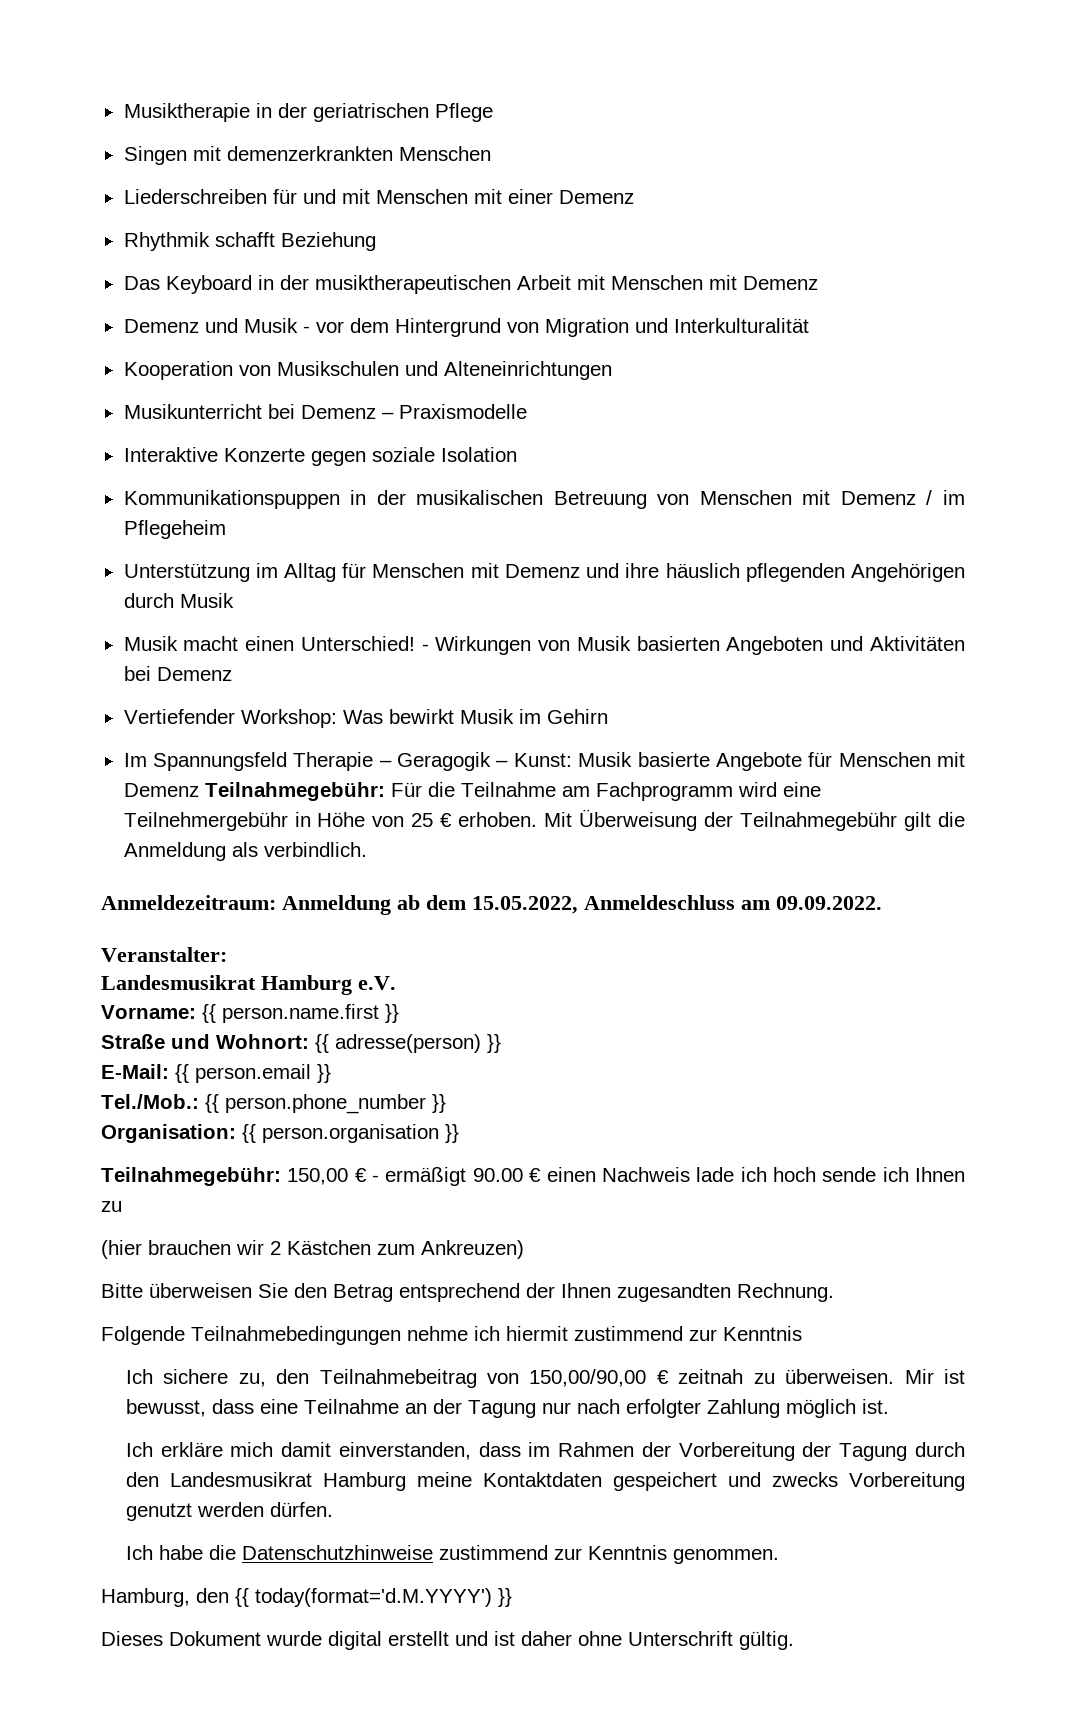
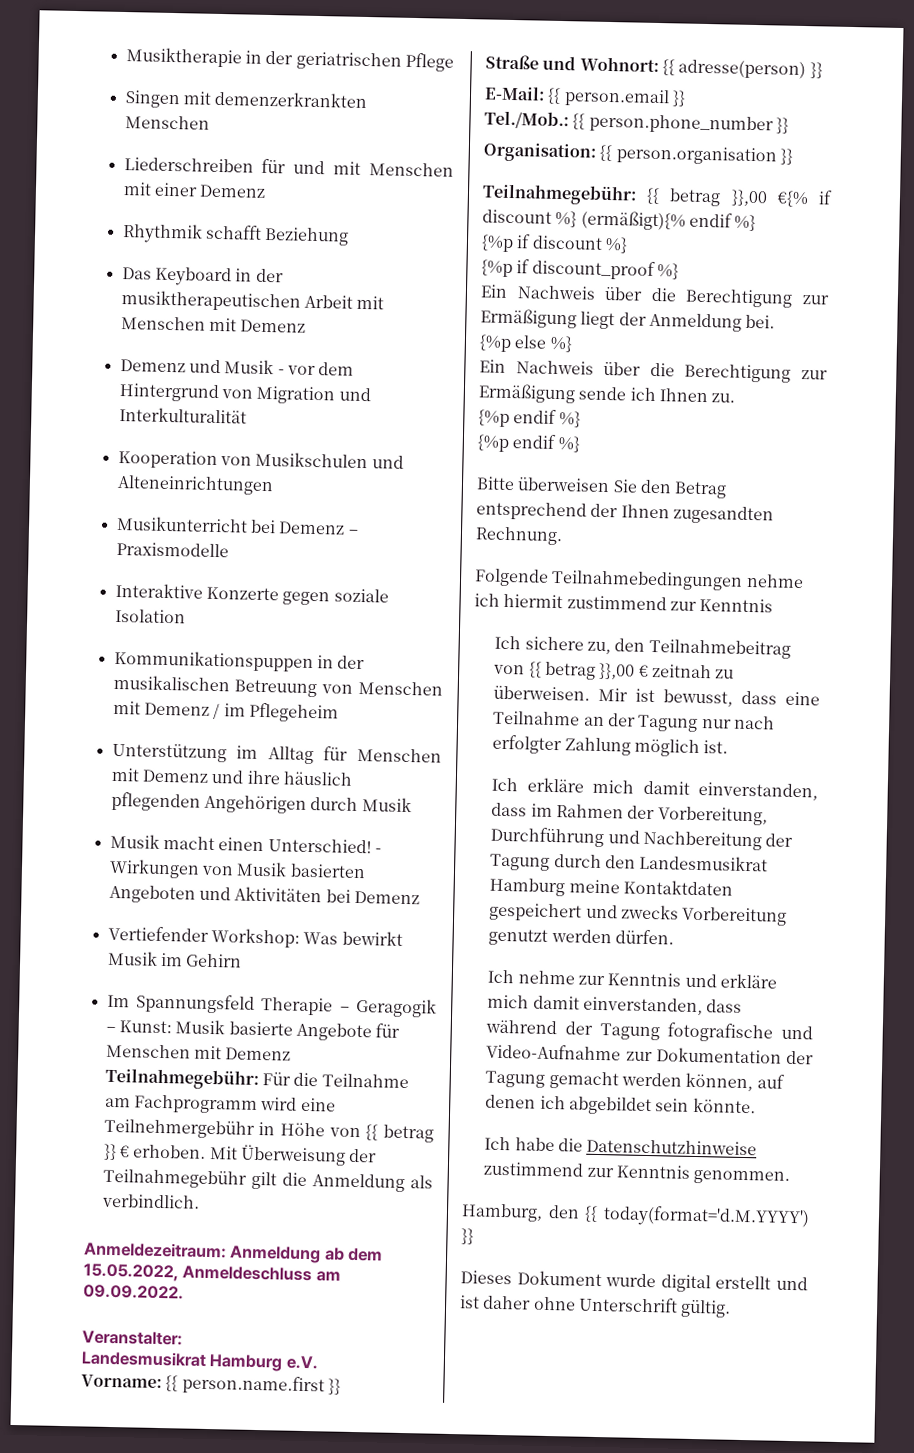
[411,813,434,827] 25 -> [365,1124,434,1143] [103,1143,117,1161] {{ betrag }}
[287,1167,965,1186] [101,1201,122,1212] [101,1240,524,1259] 150,00 € - ermäßigt 90.00 € einen Nachweis lade ich hoch sende ich Ihnen zu // (hier brauchen wir 2 Kästchen zum Ankreuzen) -> [646,187,833,208] [482,209,757,232] [481,234,628,254] [481,259,679,280] [480,284,829,308] [480,308,776,332] [479,334,573,353] [479,359,828,383] [478,383,736,404] [478,409,581,428] [477,434,580,453] {{ betrag }},00 €{% if discount %} (ermäßigt){% endif %} // {%p if discount %} // {%p if discount_proof %} // Ein Nachweis über die Berechtigung zur Ermäßigung liegt der Anmeldung bei. // {%p else %} // Ein Nachweis über die Berechtigung zur Ermäßigung sende ich Ihnen zu. // {%p endif %} // {%p endif %}
[529,1369,647,1387] 150,00/90,00 -> [528,661,636,680] {{ betrag }},00
[678,1442,795,1461] Vorbereitung -> [657,806,768,826] [490,826,763,851] Vorbereitung, Durchführung und Nachbereitung
(333, 1509) none -> [487,969,778,989] [487,994,743,1016] [485,1019,813,1043] [486,1043,814,1065] [485,1070,785,1092] [485,1094,756,1116] // Ich nehme zur Kenntnis und erkläre mich damit einverstanden, dass während der Tagung fotografische und Video-Aufnahme zur Dokumentation der Tagung gemacht werden können, auf denen ich abgebildet sein könnte.

